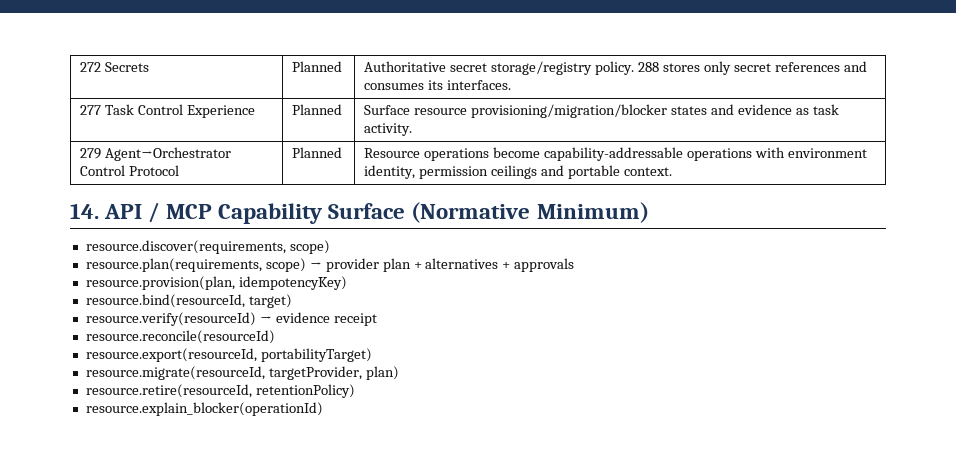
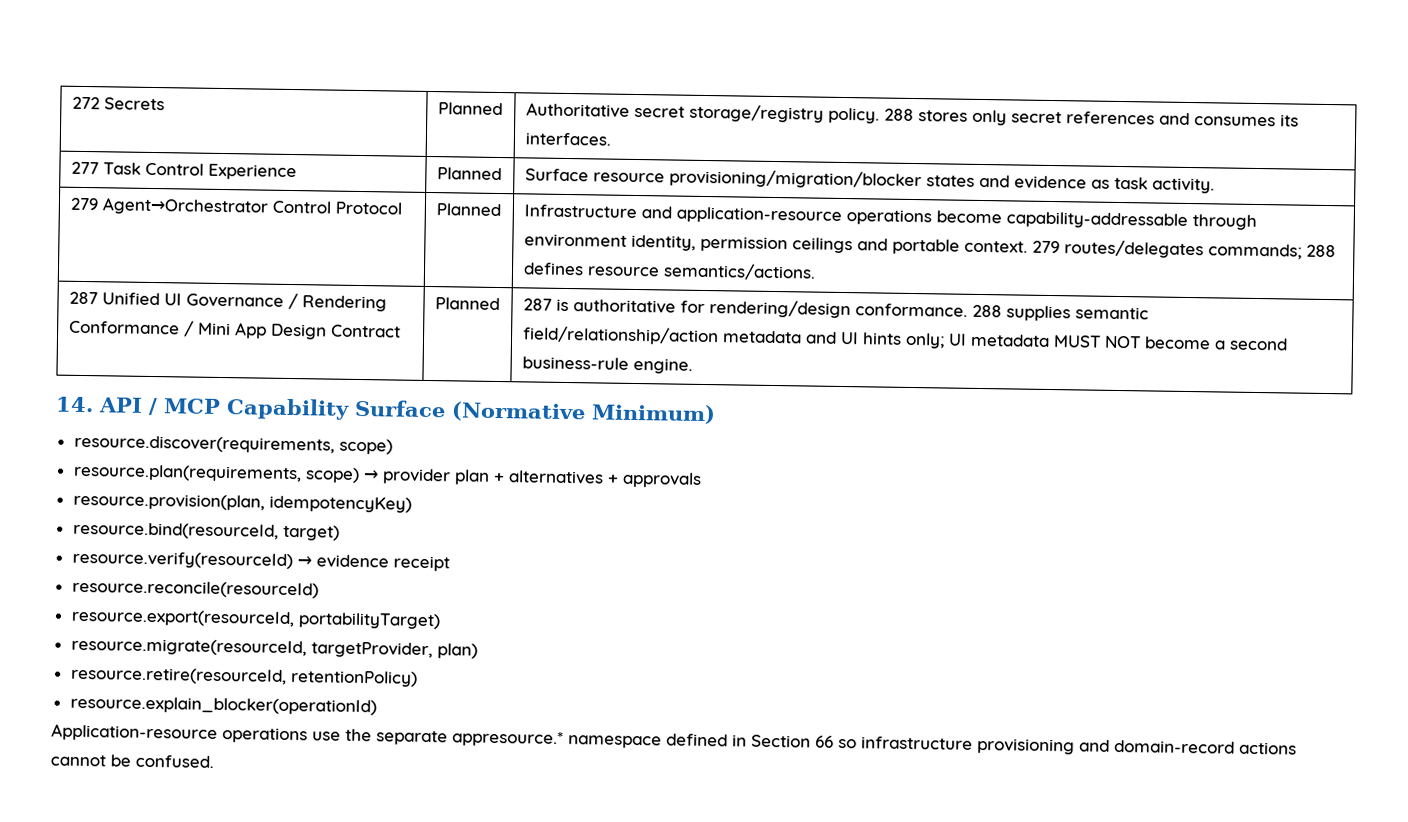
[364,148,421,158] Resource -> [523,204,842,224] Infrastructure and application-resource
[687,147,785,161] operations with -> [1191,214,1257,230] through
(672, 171) none -> [1031,239,1336,260] [522,262,816,281] [68,291,387,312] [68,320,401,340] [434,297,500,311] [522,298,1149,322] [521,325,1288,351] [521,356,693,374] 279 routes/delegates commands; 288 defines resource semantics/actions. // 287 Unified UI Governance / Rendering Conformance / Mini App Design Contract | Planned | 287 is authoritative for rendering/design conformance. 288 supplies semantic field/relationship/action metadata and UI hints only; UI metadata MUST NOT become a second business-rule engine.
(323, 409) none -> [51,723,1297,755] [50,754,214,768] // Application-resource operations use the separate appresource.* namespace defined in Section 66 so infrastructure provisioning and domain-record actions cannot be confused.

